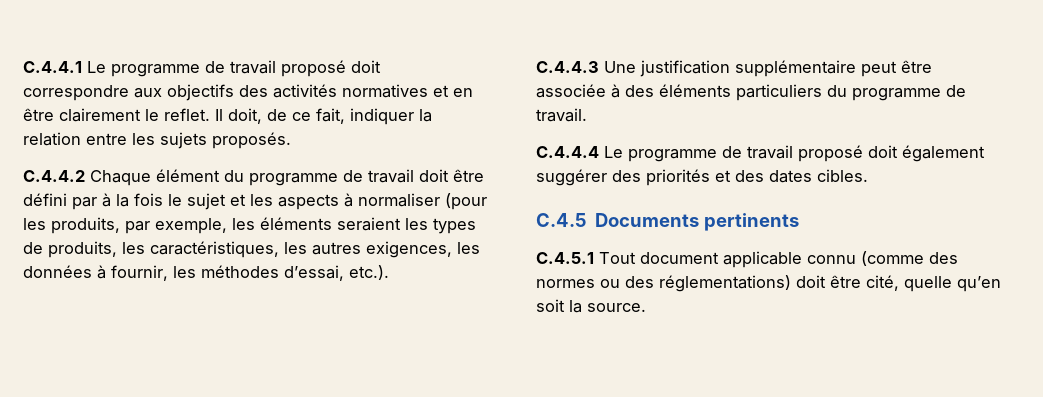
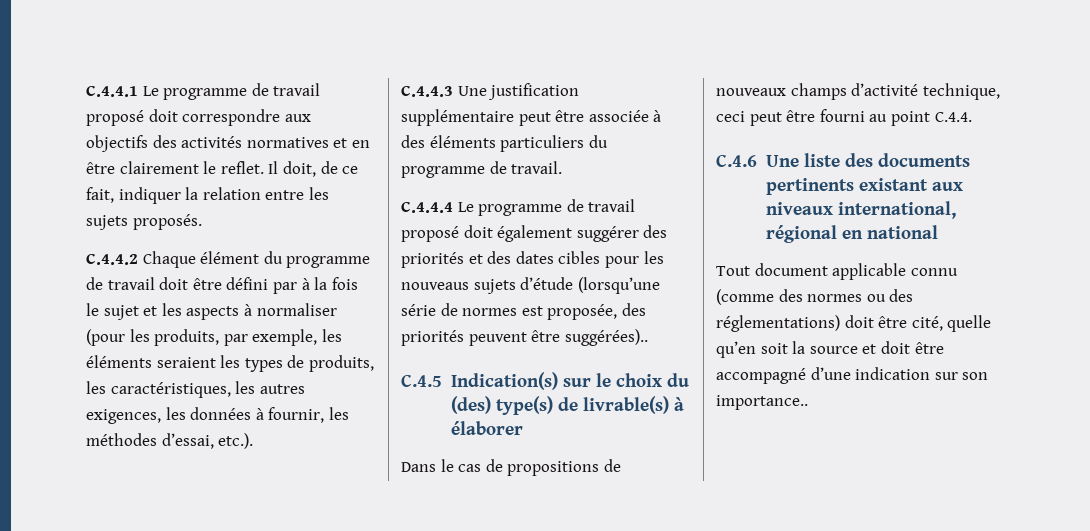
[817,169,868,182] [536,213,800,231] [536,252,594,264] cibles. // C.4.5 Documents pertinents // C.4.5.1 -> [558,251,664,268] [401,277,660,294] [401,303,646,320] [401,329,648,346] [401,372,689,390] [450,396,684,415] [450,421,523,435] [401,459,621,476] [716,83,1000,100] [716,109,972,126] [716,153,970,167] [765,178,963,195] [765,201,956,219] [765,225,938,243] cibles pour les nouveaus sujets d’étude (lorsqu’une série de normes est proposée, des priorités peuvent être suggérées).. // C.4.5 Indication(s) sur le choix du (des) type(s) de livrable(s) à élaborer // Dans le cas de propositions de nouveaux champs d’activité technique, ceci peut être fourni au point C.4.4. // C.4.6 Une liste des documents pertinents existant aux niveaux international, régional en national //
[587,303,646,312] source. -> [809,341,944,354] [716,367,989,384] [716,395,808,410] source et doit être accompagné d’une indication sur son importance..

